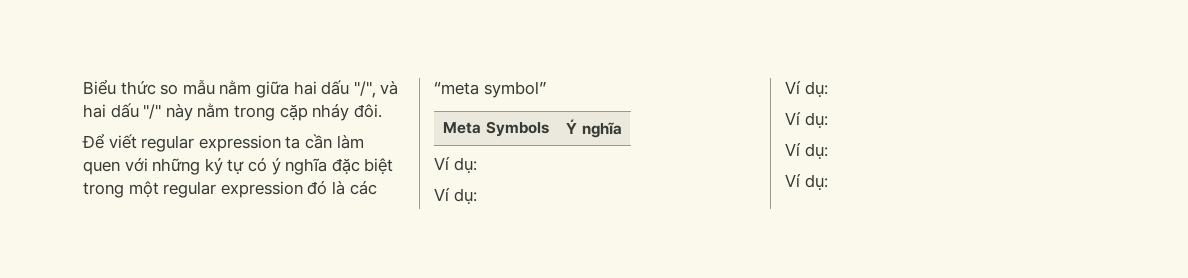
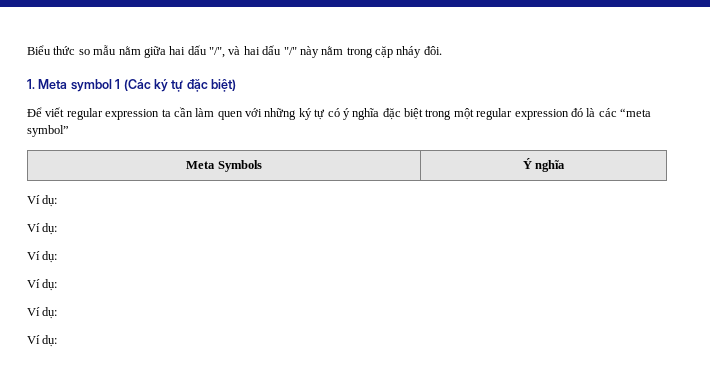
(382, 111) none -> [27,79,236,92] // 1. Meta symbol 1 (Các ký tự đặc biệt)

